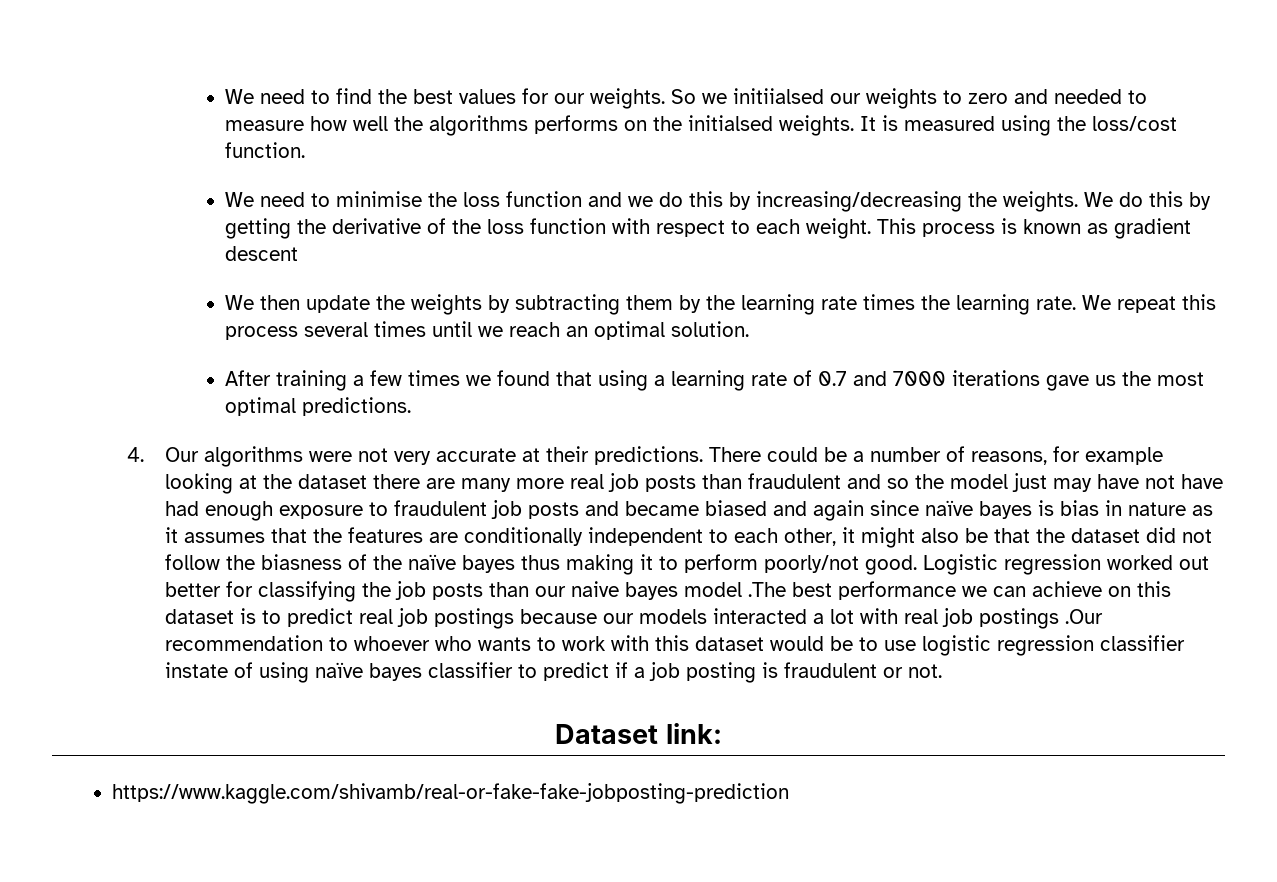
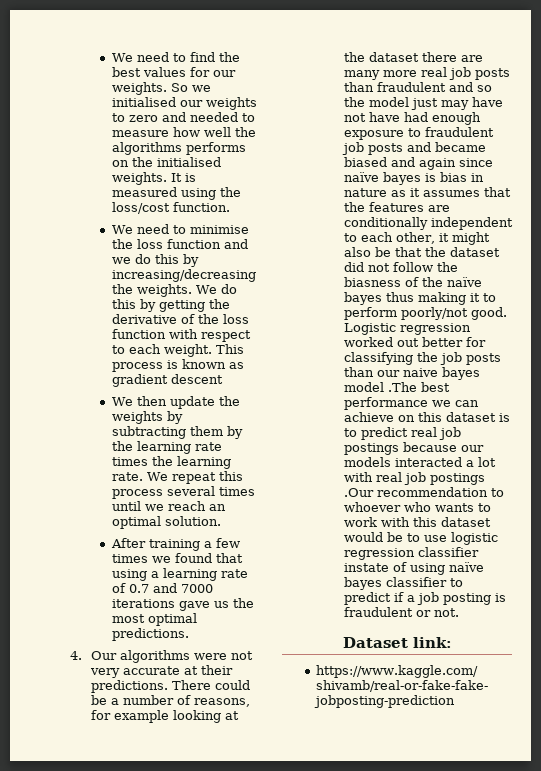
[732,88,824,104] initiialsed -> [111,97,176,107] initialised
[687,115,773,131] initialsed -> [156,157,221,167] initialised

